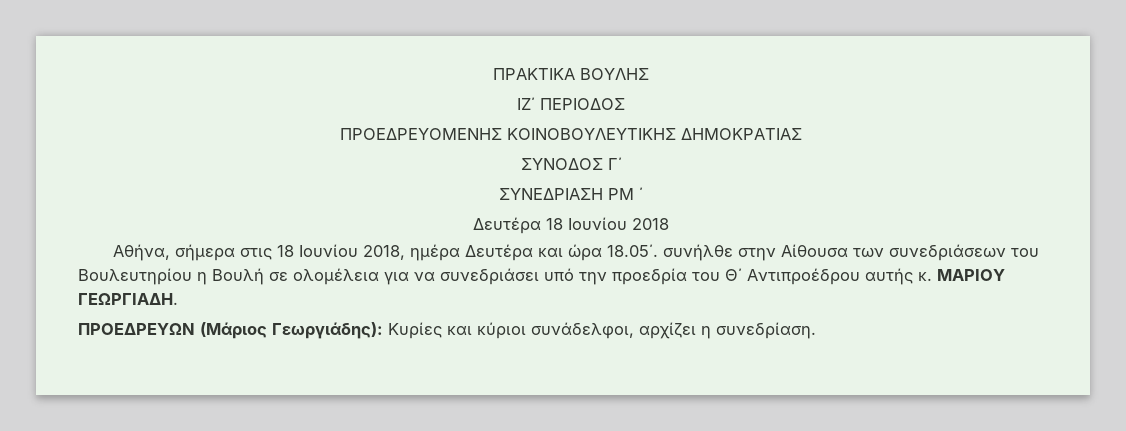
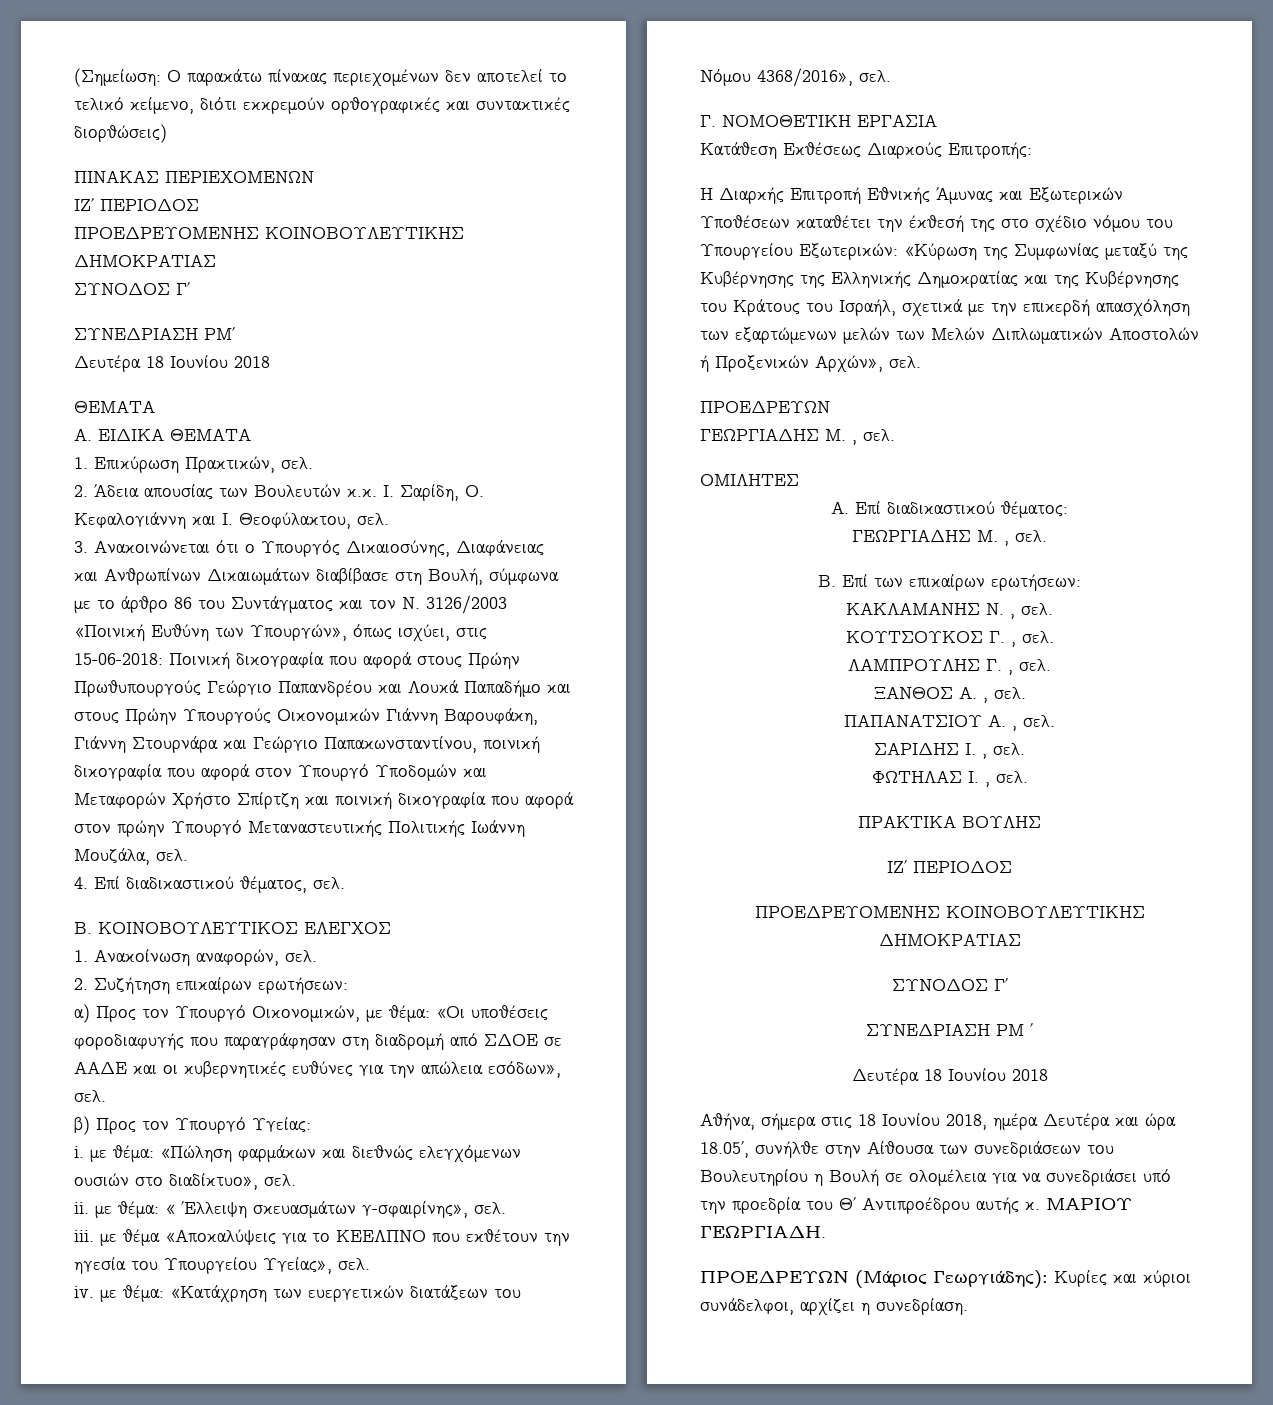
(493, 74) none -> [74,68,567,87] [74,97,570,114] [74,124,167,143] [74,170,314,183] [74,198,199,211] [74,226,464,239] [74,254,216,267] [74,282,190,295] [74,327,235,340] [74,355,270,372] [74,400,155,413] [74,428,251,441] [74,456,313,473] [74,484,484,501] [74,512,389,529] [74,540,544,557] [74,568,559,585] [74,595,507,614] [74,624,487,641] [74,652,520,669] [74,680,571,697] [74,708,538,725] [74,736,540,753] [74,764,487,781] [74,792,574,809] [74,820,525,837] [74,848,188,865] [74,876,345,893] [74,921,391,934] [74,949,317,966] [74,977,348,994] [74,1004,548,1023] [74,1033,562,1050] [74,1061,561,1078] [74,1090,106,1102] [74,1116,311,1135] [74,1145,521,1162] [74,1173,296,1190] [74,1201,506,1218] [74,1229,570,1246] [74,1257,370,1274] [74,1285,521,1302] [700,68,891,87] [700,114,937,127] [700,142,1032,159] [700,187,1123,204] [700,215,1173,232] [700,243,1188,260] [700,271,1179,288] [700,299,1190,316] [700,327,1199,344] [700,355,921,372] [700,401,830,413] [700,428,895,445] [700,473,799,486] [831,501,1068,518] [852,529,1047,546] [818,574,1081,591] [846,602,1053,619] [845,631,1054,647] [848,658,1051,675] [873,686,1026,703] [844,714,1055,731] [874,742,1025,759] [871,770,1028,787] (Σημείωση: Ο παρακάτω πίνακας περιεχομένων δεν αποτελεί το τελικό κείμενο, διότι εκκρεμούν ορθογραφικές και συντακτικές διορθώσεις) // ΠΙΝΑΚΑΣ ΠΕΡΙΕΧΟΜΕΝΩΝ // ΙΖ΄ ΠΕΡΙΟΔΟΣ // ΠΡΟΕΔΡΕΥΟΜΕΝΗΣ ΚΟΙΝΟΒΟΥΛΕΥΤΙΚΗΣ ΔΗΜΟΚΡΑΤΙΑΣ // ΣΥΝΟΔΟΣ Γ΄ // ΣΥΝΕΔΡΙΑΣΗ ΡΜ΄ // Δευτέρα 18 Ιουνίου 2018 // ΘΕΜΑΤΑ // Α. ΕΙΔΙΚΑ ΘΕΜΑΤΑ // 1. Επικύρωση Πρακτικών, σελ. // 2. Άδεια απουσίας των Βουλευτών κ.κ. Ι. Σαρίδη, Ο. Κεφαλογιάννη και Ι. Θεοφύλακτου, σελ. // 3. Ανακοινώνεται ότι ο Υπουργός Δικαιοσύνης, Διαφάνειας και Ανθρωπίνων Δικαιωμάτων διαβίβασε στη Βουλή, σύμφωνα με το άρθρο 86 του Συντάγματος και τον Ν. 3126/2003 «Ποινική Ευθύνη των Υπουργών», όπως ισχύει, στις 15-06-2018: Ποινική δικογραφία που αφορά στους Πρώην Πρωθυπουργούς Γεώργιο Παπανδρέου και Λουκά Παπαδήμο και στους Πρώην Υπουργούς Οικονομικών Γιάννη Βαρουφάκη, Γιάννη Στουρνάρα και Γεώργιο Παπακωνσταντίνου, ποινική δικογραφία που αφορά στον Υπουργό Υποδομών και Μεταφορών Χρήστο Σπίρτζη και ποινική δικογραφία που αφορά στον πρώην Υπουργό Μεταναστευτικής Πολιτικής Ιωάννη Μουζάλα, σελ. // 4. Επί διαδικαστικού θέματος, σελ. // Β. ΚΟΙΝΟΒΟΥΛΕΥΤΙΚΟΣ ΕΛΕΓΧΟΣ // 1. Ανακοίνωση αναφορών, σελ. // 2. Συζήτηση επικαίρων ερωτήσεων: // α) Προς τον Υπουργό Οικονομικών, με θέμα: «Οι υποθέσεις φοροδιαφυγής που παραγράφησαν στη διαδρομή από ΣΔΟΕ σε ΑΑΔΕ και οι κυβερνητικές ευθύνες για την απώλεια εσόδων», σελ. // β) Προς τον Υπουργό Υγείας: // i. με θέμα: «Πώληση φαρμάκων και διεθνώς ελεγχόμενων ουσιών στο διαδίκτυο», σελ. // ii. με θέμα: « Έλλειψη σκευασμάτων γ-σφαιρίνης», σελ. // iii. με θέμα «Αποκαλύψεις για το ΚΕΕΛΠΝΟ που εκθέτουν την ηγεσία του Υπουργείου Υγείας», σελ. // iv. με θέμα: «Κατάχρηση των ευεργετικών διατάξεων του Νόμου 4368/2016», σελ. // Γ. ΝΟΜΟΘΕΤΙΚΗ ΕΡΓΑΣΙΑ // Κατάθεση Εκθέσεως Διαρκούς Επιτροπής: // Η Διαρκής Επιτροπή Εθνικής Άμυνας και Εξωτερικών Υποθέσεων καταθέτει την έκθεσή της στο σχέδιο νόμου του Υπουργείου Εξωτερικών: «Κύρωση της Συμφωνίας μεταξύ της Κυβέρνησης της Ελληνικής Δημοκρατίας και της Κυβέρνησης του Κράτους του Ισραήλ, σχετικά με την επικερδή απασχόληση των εξαρτώμενων μελών των Μελών Διπλωματικών Αποστολών ή Προξενικών Αρχών», σελ. // ΠΡΟΕΔΡΕΥΩΝ // ΓΕΩΡΓΙΑΔΗΣ Μ. , σελ. // ΟΜΙΛΗΤΕΣ // Α. Επί διαδικαστικού θέματος: // ΓΕΩΡΓΙΑΔΗΣ Μ. , σελ. // Β. Επί των επικαίρων ερωτήσεων: // ΚΑΚΛΑΜΑΝΗΣ Ν. , σελ. // ΚΟΥΤΣΟΥΚΟΣ Γ. , σελ. // ΛΑΜΠΡΟΥΛΗΣ Γ. , σελ. // ΞΑΝΘΟΣ Α. , σελ. // ΠΑΠΑΝΑΤΣΙΟΥ Α. , σελ. // ΣΑΡΙΔΗΣ Ι. , σελ. // ΦΩΤΗΛΑΣ Ι. , σελ. //
[606,244,658,257] 18.05΄. -> [700,1141,749,1158] 18.05΄,

